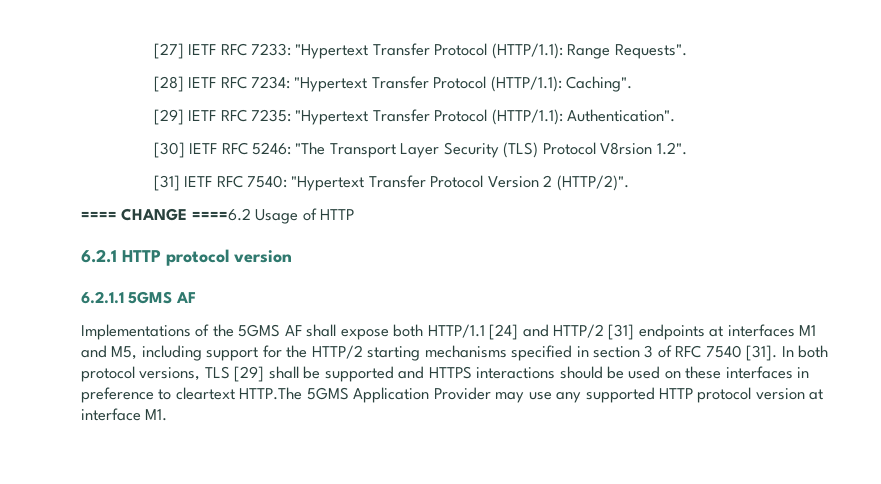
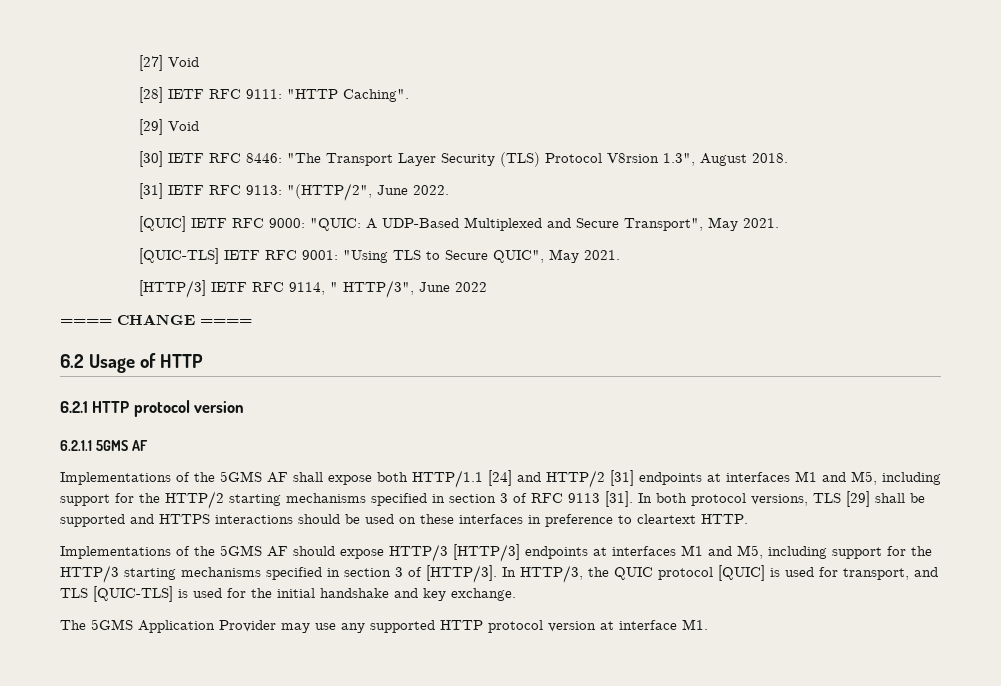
[188,43,687,59] [153,76,633,92] [153,109,676,125] IETF RFC 7233: "Hypertext Transfer Protocol (HTTP/1.1): Range Requests". // [28] IETF RFC 7234: "Hypertext Transfer Protocol (HTTP/1.1): Caching". // [29] IETF RFC 7235: "Hypertext Transfer Protocol (HTTP/1.1): Authentication". -> [167,57,199,67] [138,87,409,103] [138,119,199,135] Void // [28] IETF RFC 9111: "HTTP Caching". // [29] Void
[251,142,291,155] 5246: -> [245,153,282,163] 8446:
[656,142,687,155] 1.2". -> [662,153,788,166] 1.3", August 2018.
[246,175,629,191] 7540: "Hypertext Transfer Protocol Version 2 (HTTP/2)". -> [245,183,449,201] [138,216,779,232] [138,248,620,264] [138,280,487,298] 9113: "(HTTP/2", June 2022. // [QUIC] IETF RFC 9000: "QUIC: A UDP-Based Multiplexed and Secure Transport", May 2021. // [QUIC-TLS] IETF RFC 9001: "Using TLS to Secure QUIC", May 2021. // [HTTP/3] IETF RFC 9114, " HTTP/3", June 2022
[191,208,251,221] ====6.2 -> [200,319,252,325] [60,354,84,368] ==== // 6.2
[705,345,742,358] 7540 -> [568,493,600,503] 9113
[239,387,303,400] HTTP.The -> [701,514,748,524] [60,544,932,562] [60,565,938,583] [60,586,516,602] [60,620,86,630] HTTP. // Implementations of the 5GMS AF should expose HTTP/3 [HTTP/3] endpoints at interfaces M1 and M5, including support for the HTTP/3 starting mechanisms specified in section 3 of [HTTP/3]. In HTTP/3, the QUIC protocol [QUIC] is used for transport, and TLS [QUIC-TLS] is used for the initial handshake and key exchange. // The

